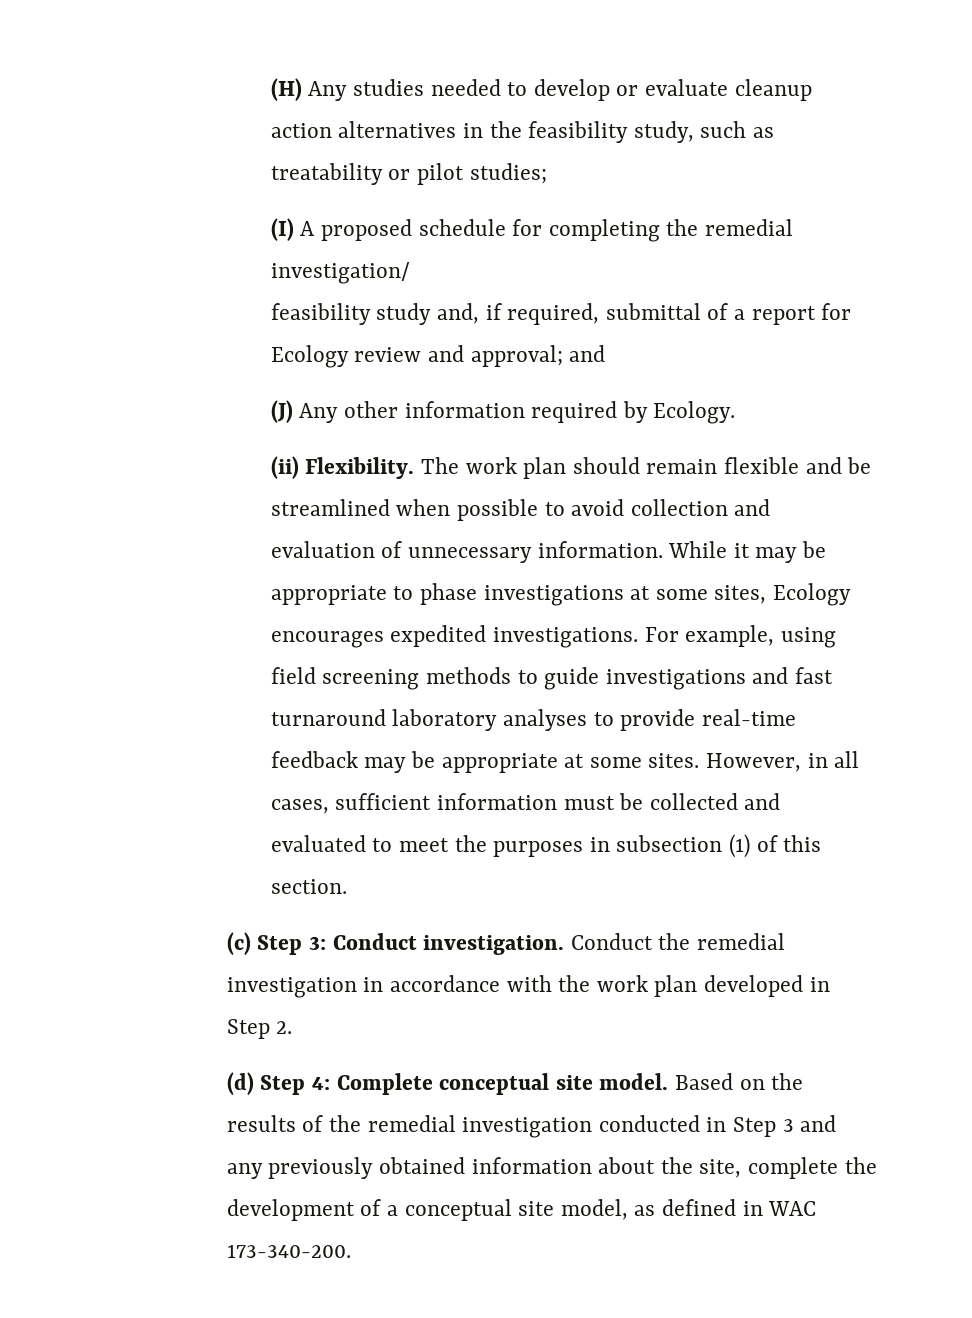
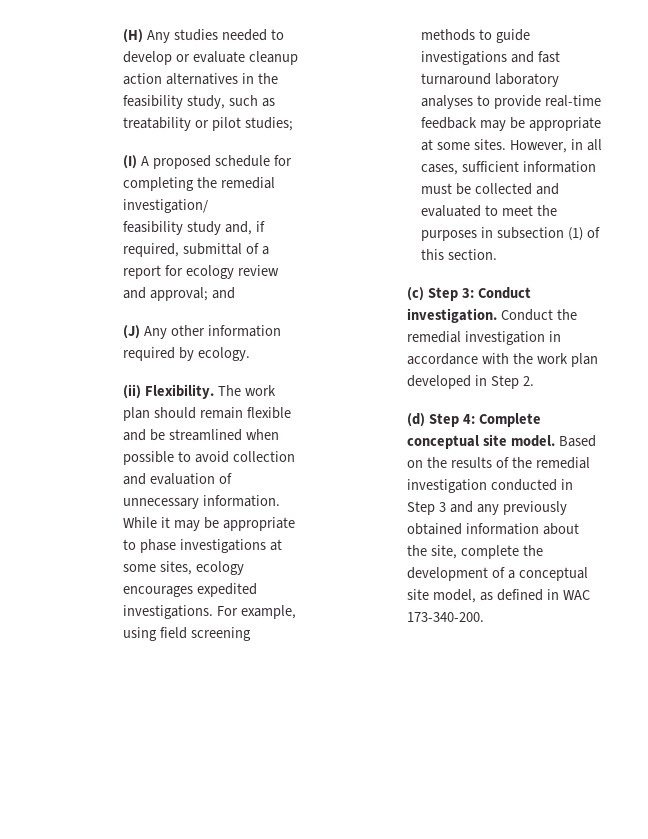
[270,345,349,368] Ecology -> [186,265,235,279] ecology
[653,401,736,424] Ecology. -> [198,347,251,361] ecology.
[773,583,852,606] Ecology -> [196,561,245,575] ecology

